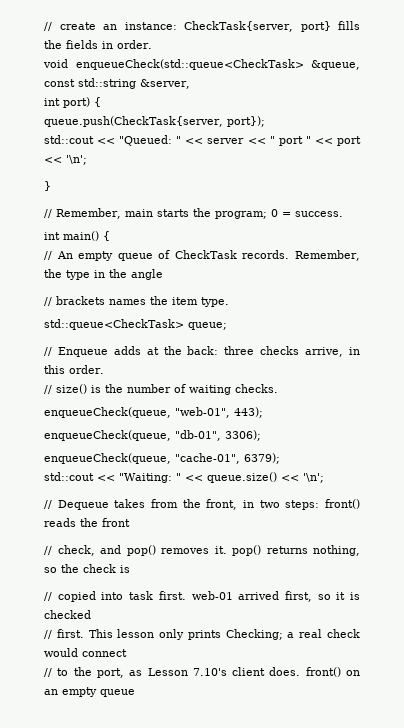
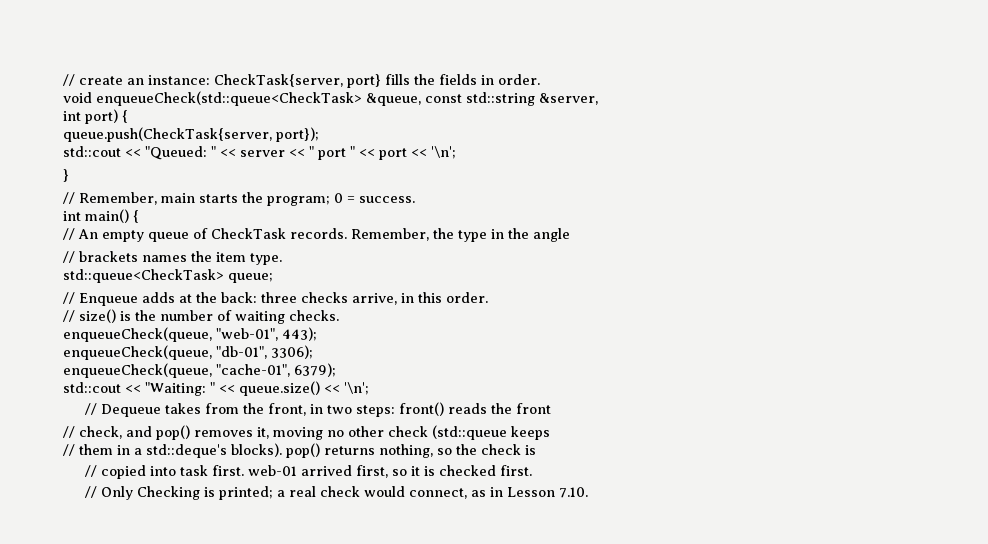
[214,546,227,554] it. -> [256,425,550,440] [63,443,282,458] it, moving no other check (std::queue keeps // // them in a std::deque's blocks).
[44,629,360,640] [44,648,127,657] [44,667,361,678] [44,687,135,697] // // first. This lesson only prints Checking; a real check would connect // // to the port, as Lesson 7.10's client does. front() on an empty queue -> [499,465,532,476] [84,486,588,500] first. // // Only Checking is printed; a real check would connect, as in Lesson 7.10.

